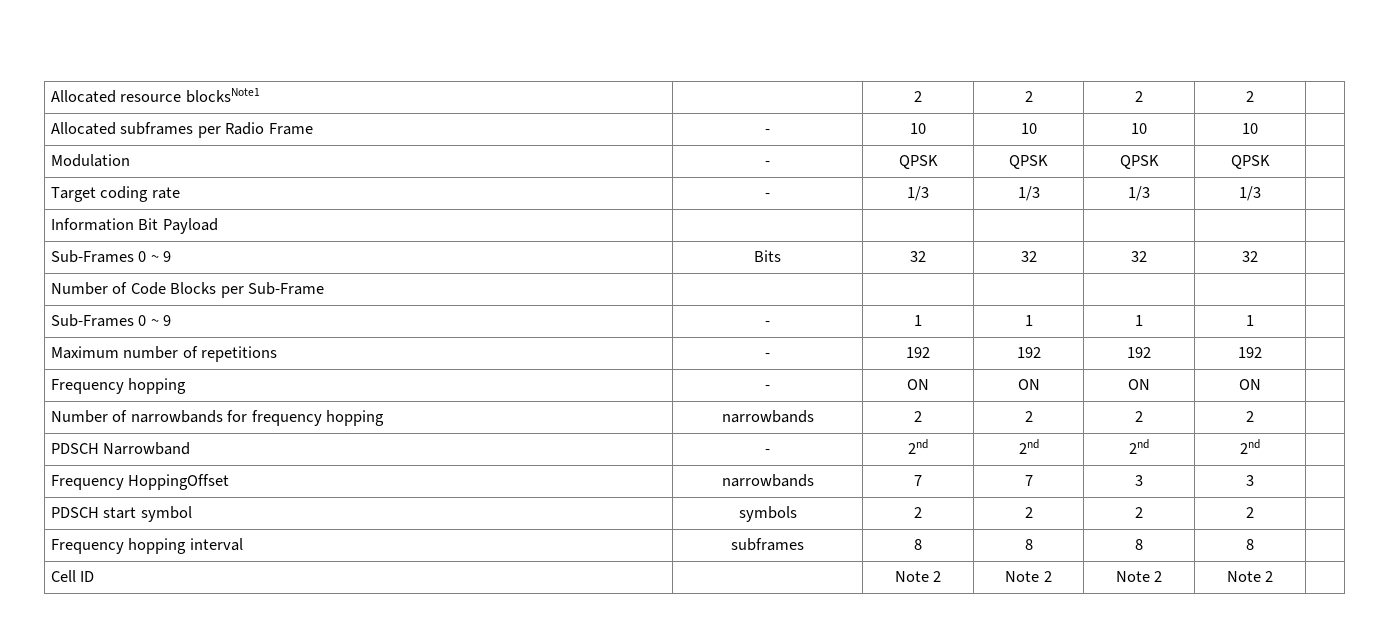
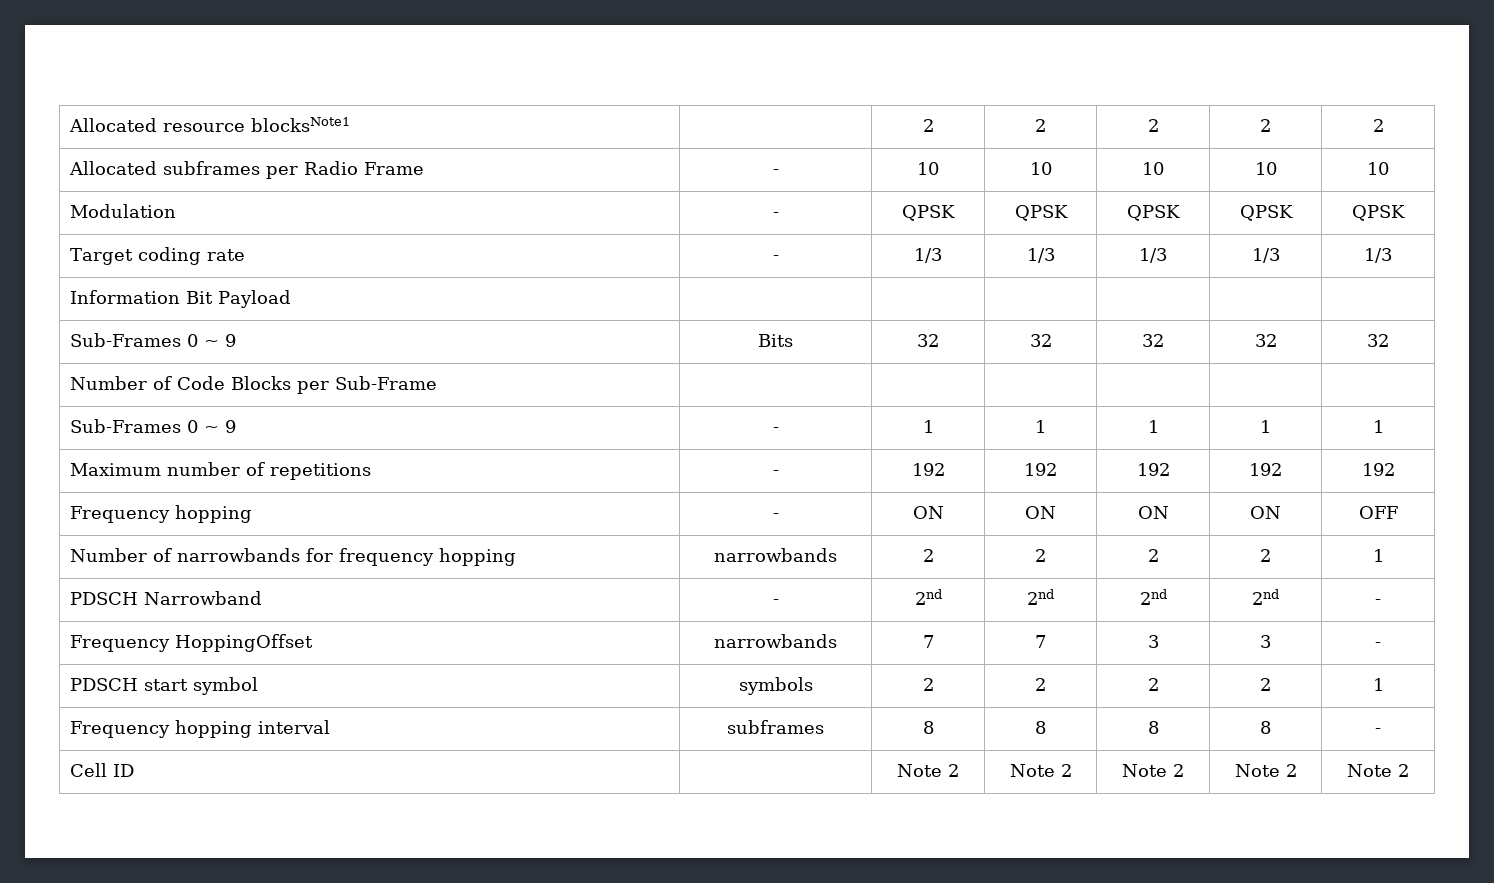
(1254, 96) none -> [1372,119,1384,132] 2
(1258, 128) none -> [1367,162,1389,175] 10
(1270, 162) none -> [1352,205,1405,221] QPSK
(1261, 193) none -> [1364,248,1392,263] 1/3
(1258, 256) none -> [1367,334,1389,347] 32
(1254, 320) none -> [1372,420,1384,433] 1
(1262, 352) none -> [1361,463,1395,476] 192
(1261, 384) none -> [1358,506,1398,519] OFF
(1254, 416) none -> [1372,549,1384,562] 1
(1260, 446) none -> [1375,599,1381,605] -
(1254, 480) none -> [1375,642,1381,648] -
(1254, 512) none -> [1372,678,1384,691] 1
(1254, 544) none -> [1375,728,1381,734] -
(1274, 576) none -> [1347,764,1409,777] Note 2

